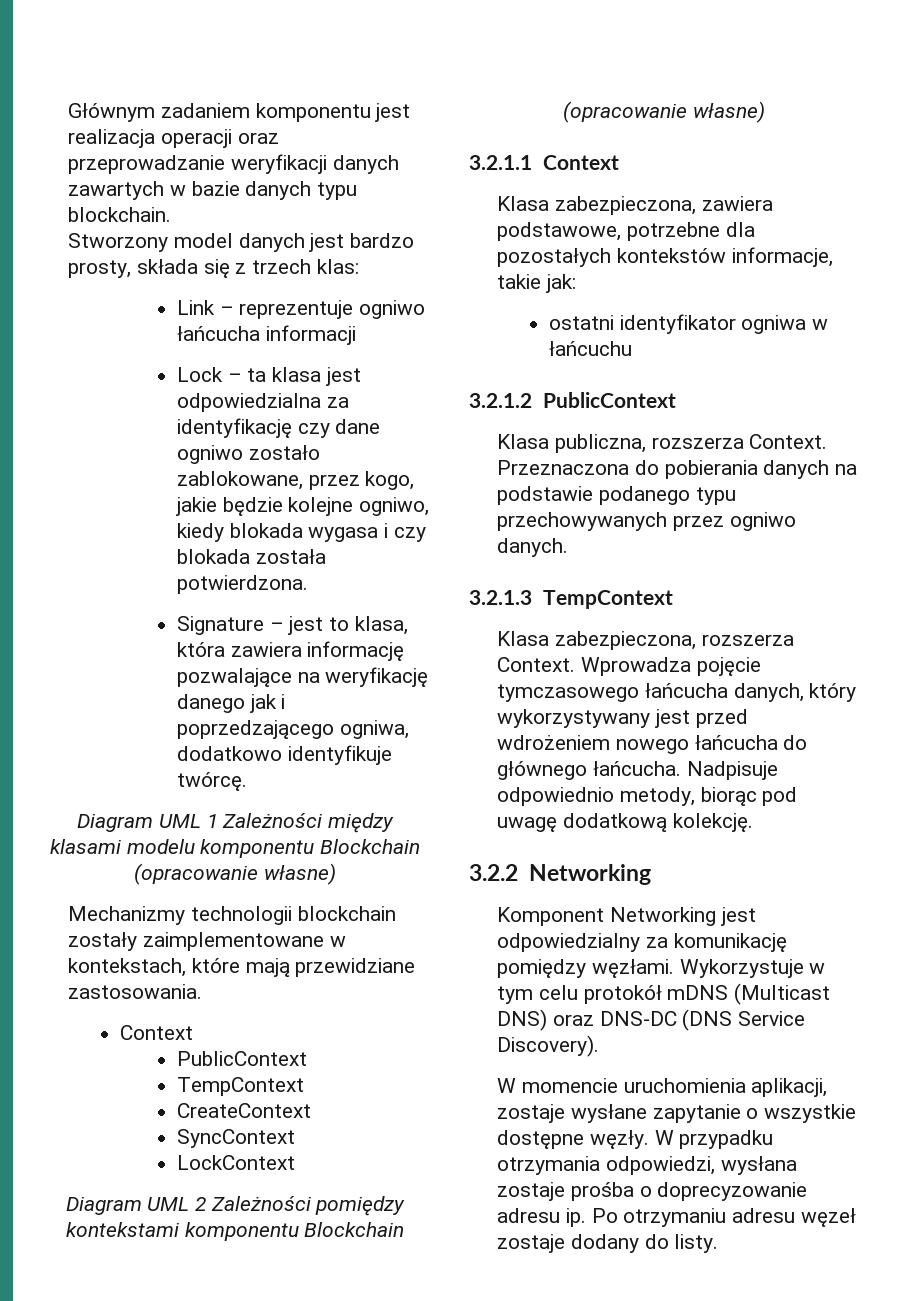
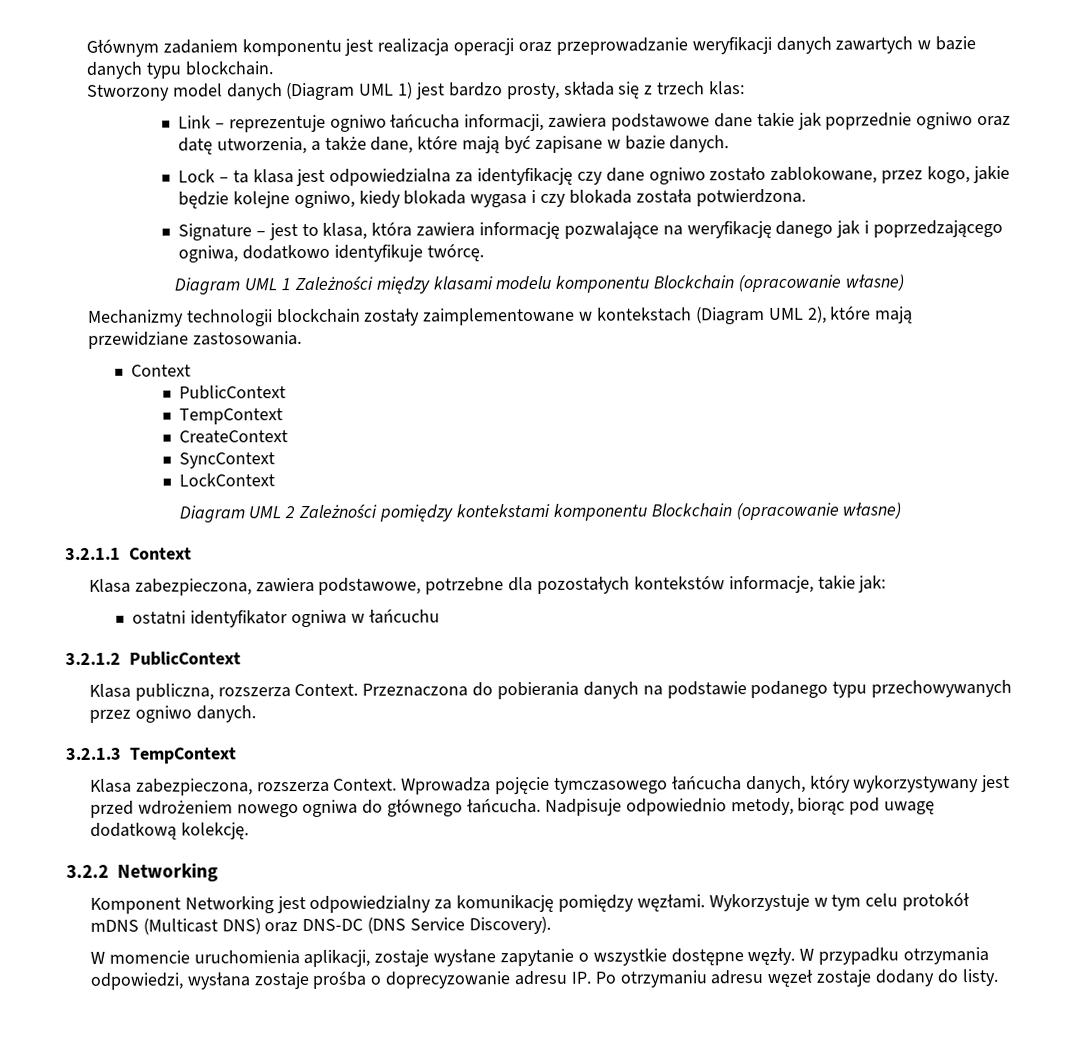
(305, 242) none -> [286,81,414,101] (Diagram UML 1)
[265,325,356,345] informacji -> [464,112,1012,132] [177,135,730,155] informacji, zawiera podstawowe dane takie jak poprzednie ogniwo oraz datę utworzenia, a także dane, które mają być zapisane w bazie danych.
[68,958,187,977] kontekstach, -> [596,305,827,325] kontekstach (Diagram UML 2),
[694,735,778,750] łańcucha -> [302,799,359,818] ogniwa
[566,1208,587,1227] ip. -> [570,971,591,984] IP.

